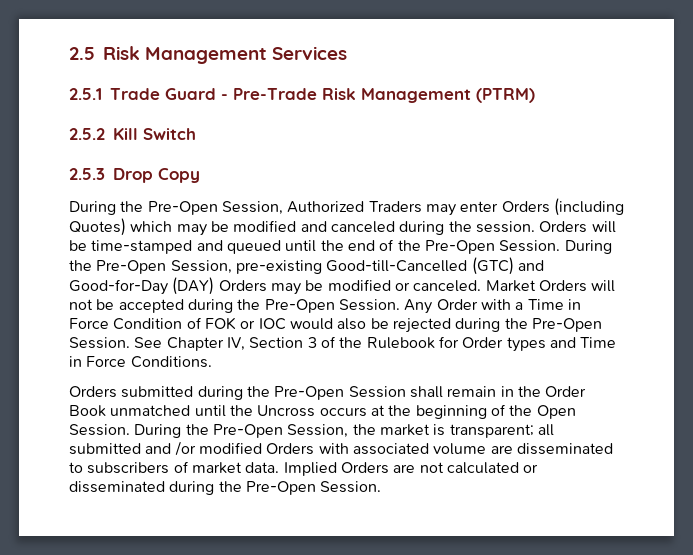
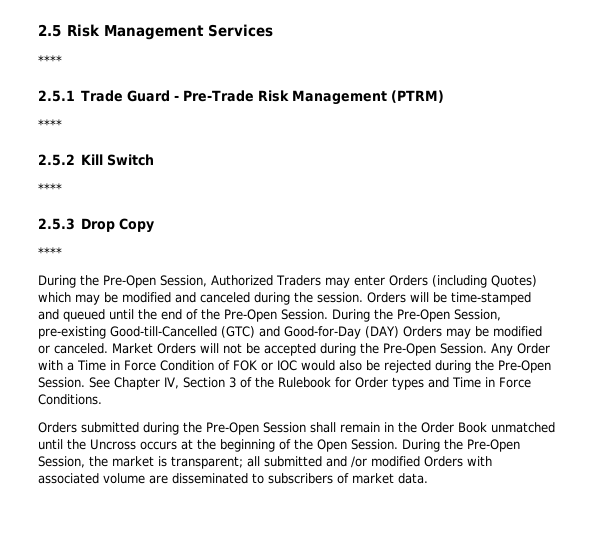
(348, 53) none -> [38,55,62,65] // ****
(535, 95) none -> [38,119,62,129] // ****
(196, 134) none -> [38,183,62,193] // ****
(200, 175) none -> [38,247,62,257] // ****
[283,462,539,476] [69,481,382,495] Implied Orders are not calculated or disseminated during the Pre-Open Session. -> (428, 478) none

